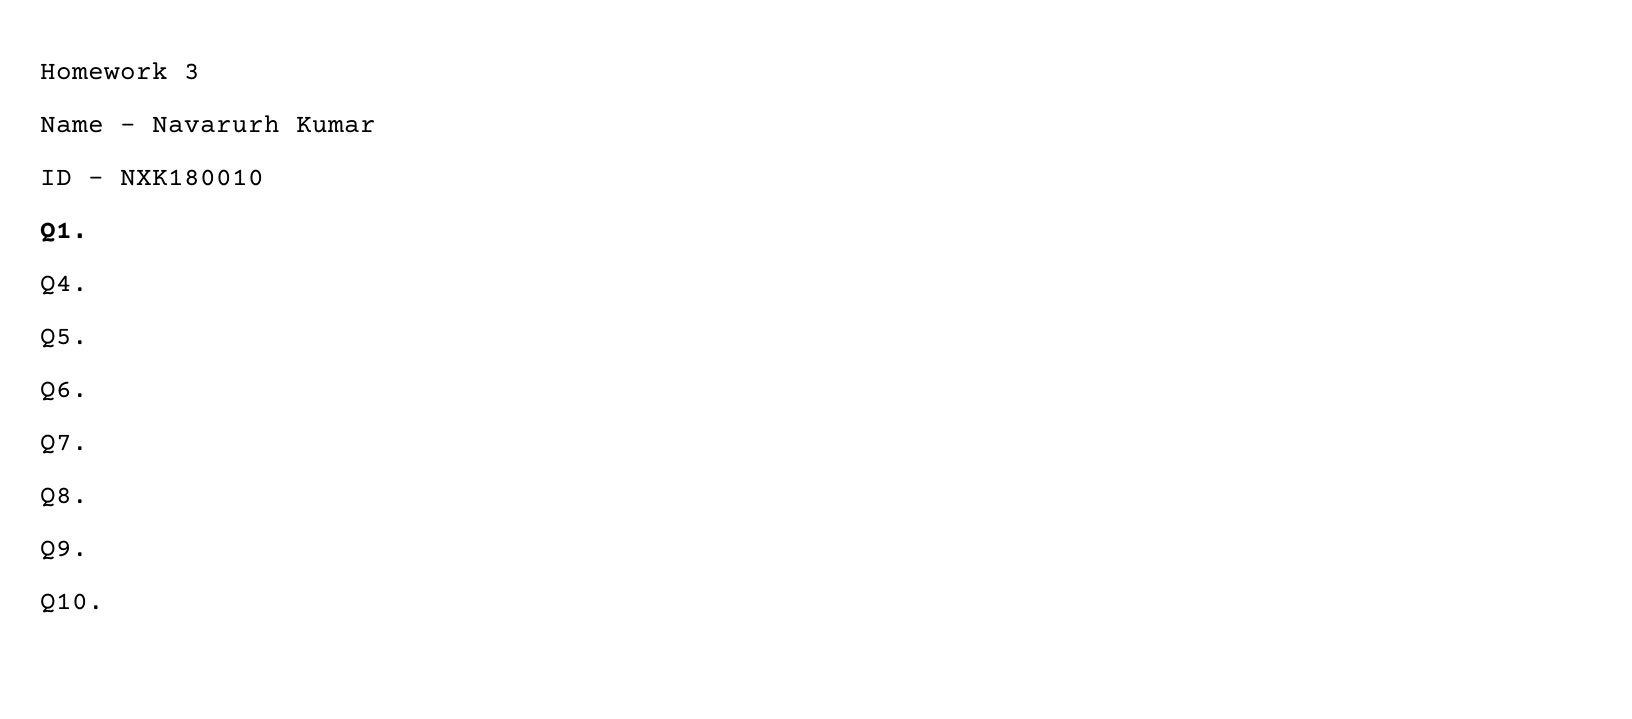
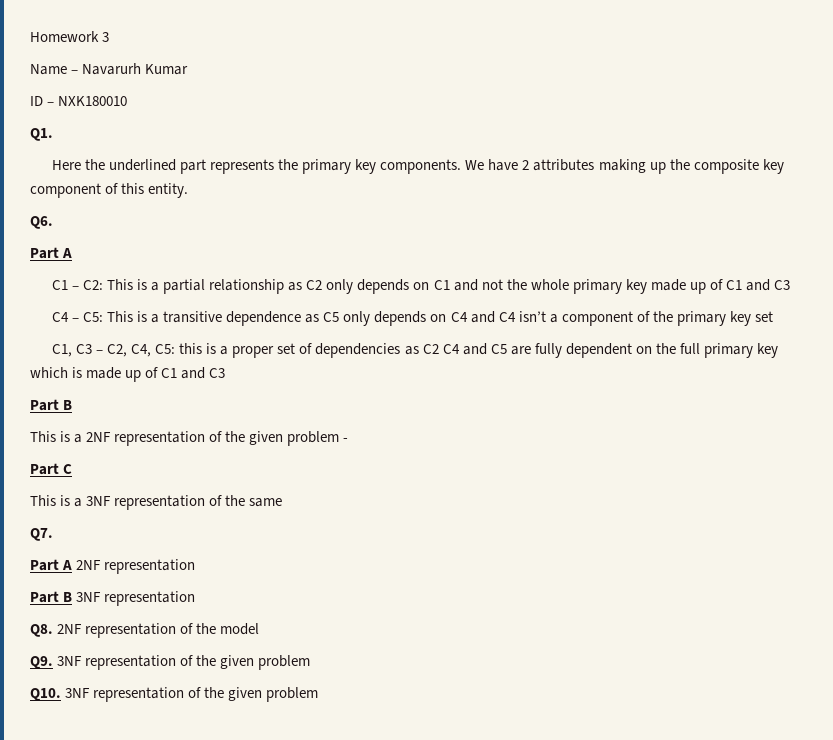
[40,275,88,295] [40,328,88,348] [40,381,88,401] [40,434,88,454] [40,487,88,507] [40,540,88,560] [40,593,104,613] Q4. // Q5. // Q6. // Q7. // Q8. // Q9. // Q10. -> [51,159,784,174] [30,183,189,198] [30,216,53,229] [30,247,73,259] [51,279,791,294] [51,311,774,326] [51,343,779,358] [30,367,226,382] [30,399,73,411] [30,431,349,446] [30,463,73,475] [30,495,283,510] [30,528,53,541] [30,559,196,574] [30,591,196,606] [30,623,260,638] [30,655,311,670] [30,687,319,702] Here the underlined part represents the primary key components. We have 2 attributes making up the composite key component of this entity. // Q6. // Part A // C1 – C2: This is a partial relationship as C2 only depends on C1 and not the whole primary key made up of C1 and C3 // C4 – C5: This is a transitive dependence as C5 only depends on C4 and C4 isn’t a component of the primary key set // C1, C3 – C2, C4, C5: this is a proper set of dependencies as C2 C4 and C5 are fully dependent on the full primary key which is made up of C1 and C3 // Part B // This is a 2NF representation of the given problem - // Part C // This is a 3NF representation of the same // Q7. // Part A 2NF representation // Part B 3NF representation // Q8. 2NF representation of the model // Q9. 3NF representation of the given problem // Q10. 3NF representation of the given problem

